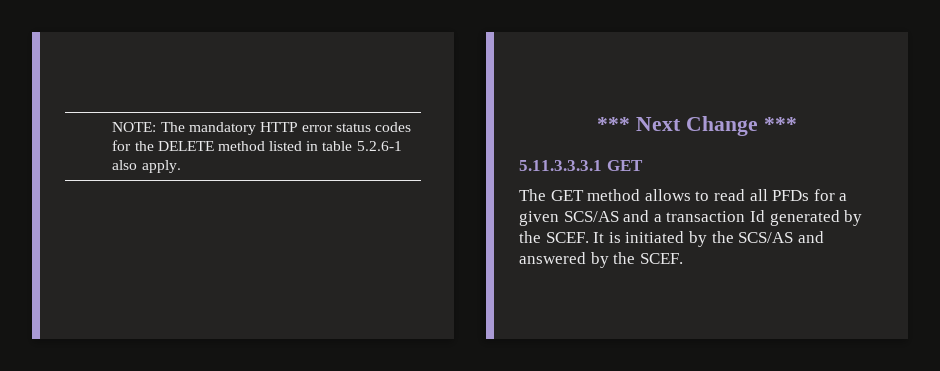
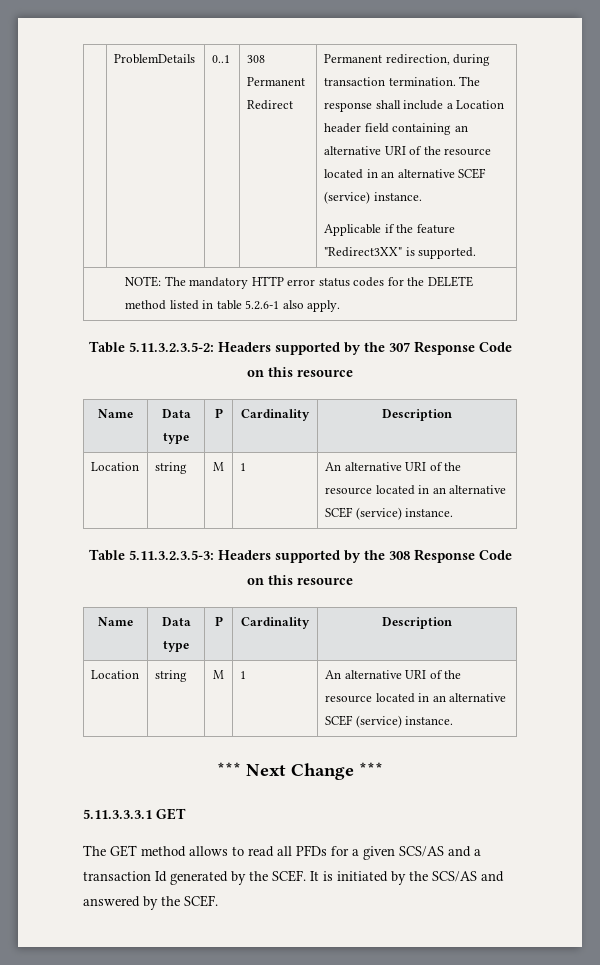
(112, 127) none -> [113,54,195,64] [211,55,230,63] [246,55,265,63] [246,77,305,86] [246,100,293,110] [323,54,491,66] [323,76,481,86] [323,100,505,112] [323,123,468,135] [323,146,492,156] [323,168,487,179] [323,191,422,204] [323,224,455,236] [323,247,477,259] | ProblemDetails | 0..1 | 308 Permanent Redirect | Permanent redirection, during transaction termination. The response shall include a Location header field containing an alternative URI of the resource located in an alternative SCEF (service) instance. // Applicable if the feature "Redirect3XX" is supported. //
(181, 166) none -> [88,341,512,355] [247,367,353,377] [98,409,133,418] [161,409,191,418] [163,432,189,444] [214,408,223,418] [241,409,310,421] [382,409,453,421] [90,462,139,471] [154,462,187,474] [213,462,224,471] [239,463,246,471] [324,462,462,471] [324,485,507,495] [324,507,454,520] [88,549,512,563] [247,575,353,585] [98,617,133,626] [161,617,191,626] [163,640,189,652] [214,616,223,626] [241,617,310,629] [382,617,453,629] [90,670,139,679] [154,670,187,682] [213,670,224,679] [239,671,246,679] [324,670,462,679] [324,693,507,703] [324,715,454,728] // Table 5.11.3.2.3.5-2: Headers supported by the 307 Response Code on this resource // Name | Data type | P | Cardinality | Description // Location | string | M | 1 | An alternative URI of the resource located in an alternative SCEF (service) instance. // Table 5.11.3.2.3.5-3: Headers supported by the 308 Response Code on this resource // Name | Data type | P | Cardinality | Description // Location | string | M | 1 | An alternative URI of the resource located in an alternative SCEF (service) instance.

